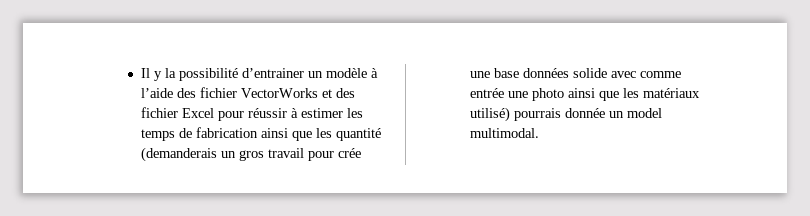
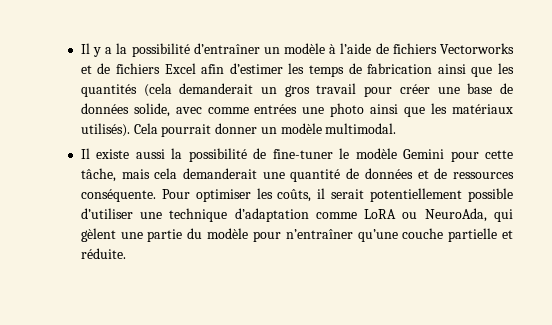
[164,68,304,81] la possibilité d’entrainer -> [105,43,260,57] a la possibilité d’entraîner
[176,87,355,98] [140,107,343,121] des fichier VectorWorks et des fichier Excel pour réussir à estimer -> [375,43,514,54] [80,63,283,74] de fichiers Vectorworks et de fichiers Excel afin d’estimer
[335,128,381,141] [140,147,217,162] quantité (demanderais -> [80,83,254,97] quantités (cela demanderait
[337,148,361,158] crée -> [399,84,430,94] créer
[522,68,607,78] données solide -> [500,83,514,94] [80,103,170,117] de données solide,
[469,88,504,98] entrée -> [254,104,298,114] entrées
[469,107,662,122] [469,128,539,138] utilisé) pourrais donnée un model multimodal. -> [80,123,397,137] [80,148,514,162] [80,168,515,182] [80,188,513,202] [80,208,513,222] [80,228,513,242] [80,248,126,259] utilisés). Cela pourrait donner un modèle multimodal. // Il existe aussi la possibilité de fine-tuner le modèle Gemini pour cette tâche, mais cela demanderait une quantité de données et de ressources conséquente. Pour optimiser les coûts, il serait potentiellement possible d’utiliser une technique d’adaptation comme LoRA ou NeuroAda, qui gèlent une partie du modèle pour n’entraîner qu’une couche partielle et réduite.

